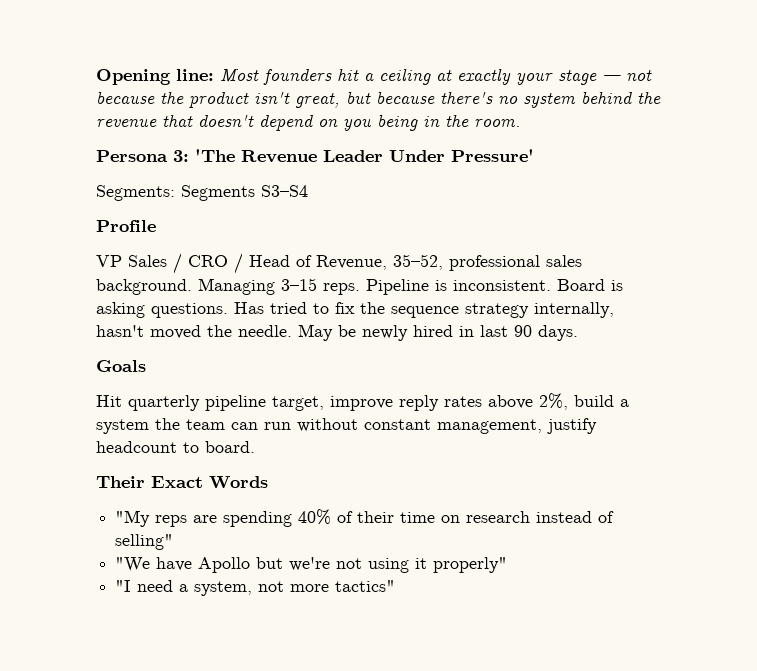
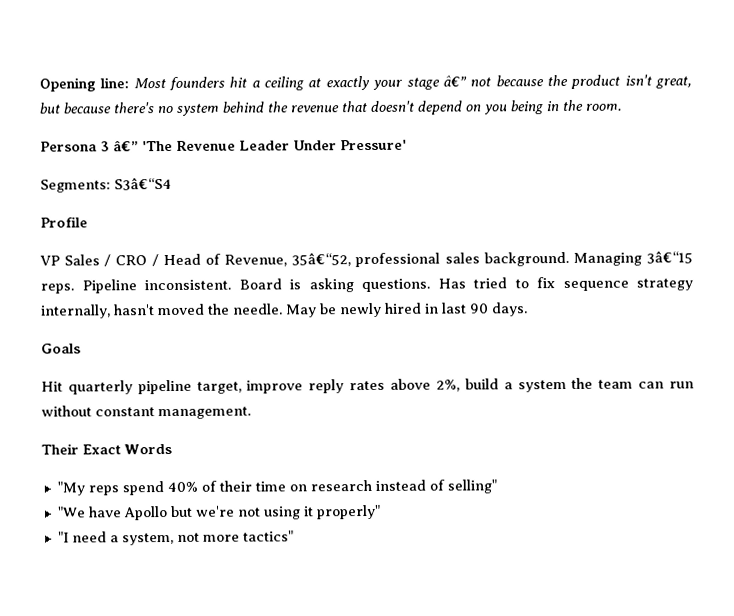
[602,75,621,81] — -> [442,75,467,87] â€”
[173,150,189,162] 3: -> [100,140,139,152] 3 â€”
[181,185,308,201] Segments S3–S4 -> [114,176,172,191] S3â€“S4
[393,254,443,270] 35–52, -> [291,252,352,267] 35â€“52,
[281,278,317,291] 3–15 -> [646,250,693,264] 3â€“15
[435,280,447,291] is -> (137, 286) none
[360,302,385,314] the -> (555, 283) none
[437,418,597,434] [96,441,255,453] management, justify headcount to board. -> [158,406,251,420] management.
[193,511,293,527] are spending -> [121,481,164,496] spend

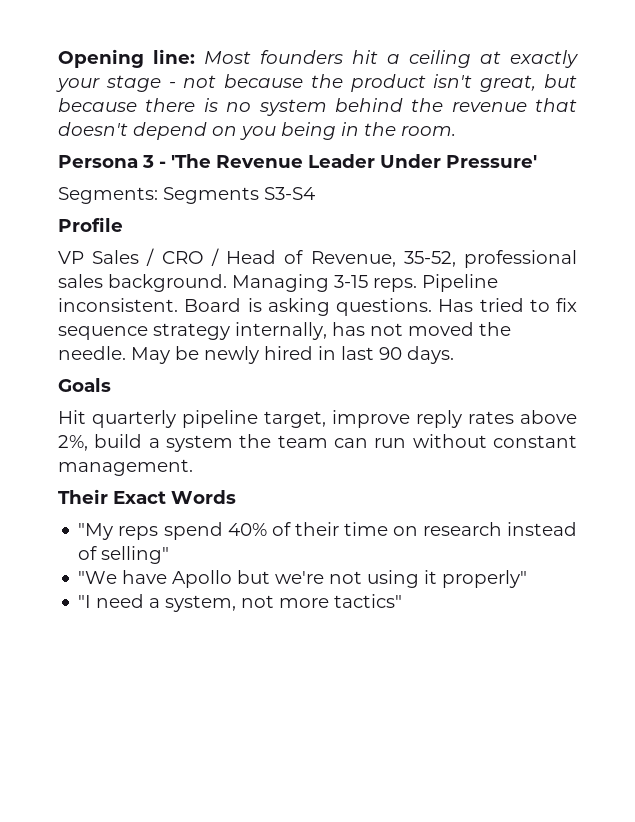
[442,75,467,87] â€” -> [168,82,176,88] -
[113,102,155,114] there's -> [145,98,218,112] there is
[113,140,139,152] â€” -> [159,161,166,168] -
[114,176,172,191] S3â€“S4 -> [163,187,315,204] Segments S3-S4
[291,252,352,267] 35â€“52, -> [403,251,456,267] 35-52,
[646,250,693,264] 3â€“15 -> [334,275,368,288] 3-15
[113,304,155,316] hasn't -> [332,322,403,336] has not

